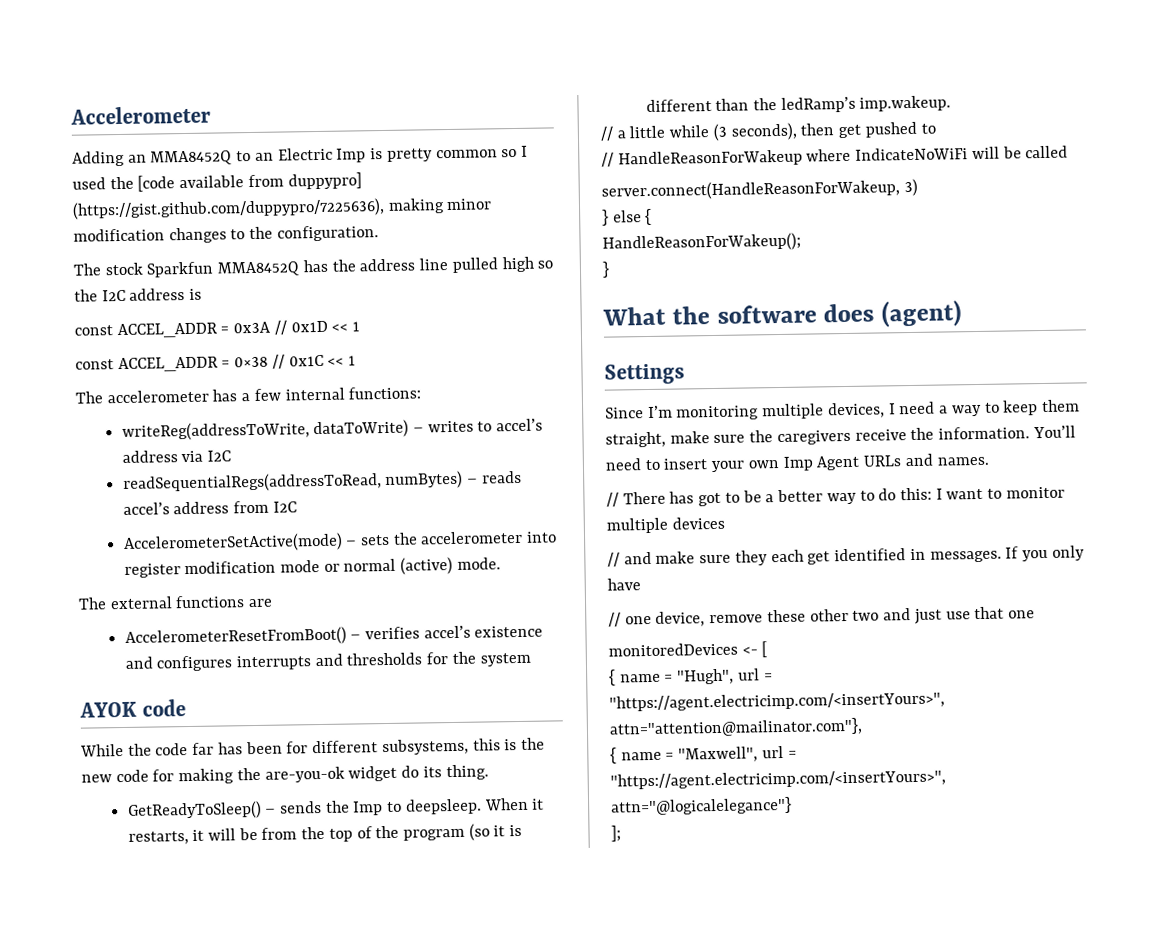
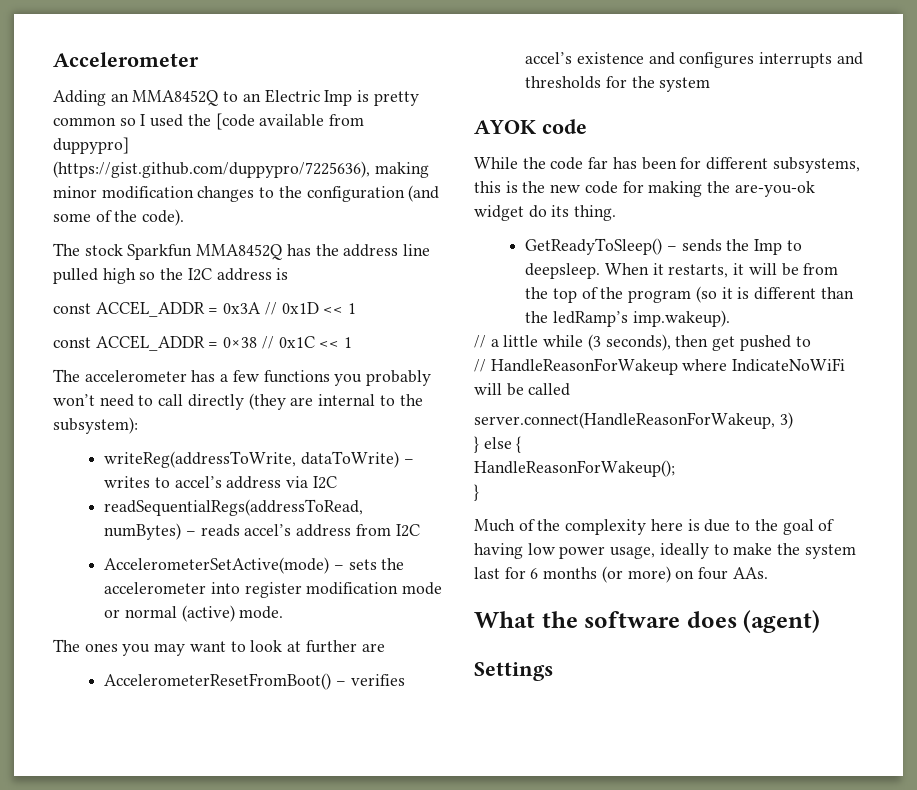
[276,225,379,242] configuration. -> [306,185,440,202] [53,209,185,226] configuration (and some of the code).
[284,386,422,401] internal functions: -> [263,370,432,386] [53,393,423,410] [53,417,138,434] functions you probably won’t need to call directly (they are internal to the subsystem):
[109,595,246,610] external functions -> [84,640,357,656] ones you may want to look at further
[859,95,952,112] imp.wakeup. -> [632,310,730,327] imp.wakeup).
(610, 269) none -> [474,519,835,535] [474,543,856,559] [474,566,768,583] // Much of the complexity here is due to the goal of having low power usage, ideally to make the system last for 6 months (or more) on four AAs.
[605,399,1080,421] [605,425,1076,448] [605,453,989,473] [606,486,1065,507] [606,516,725,534] [607,545,1085,567] [607,578,641,591] [608,606,1035,627] [608,641,768,658] [609,668,773,686] [609,691,945,712] [609,717,863,738] [610,745,797,764] [610,769,946,790] [611,796,792,816] [611,825,621,842] // Since I’m monitoring multiple devices, I need a way to keep them straight, make sure the caregivers receive the information. You’ll need to insert your own Imp Agent URLs and names. // // There has got to be a better way to do this: I want to monitor multiple devices // // and make sure they each get identified in messages. If you only have // // one device, remove these other two and just use that one // monitoredDevices <- [ // { name = "Hugh", url = "https://agent.electricimp.com/<insertYours>", attn="attention@mailinator.com"}, // { name = "Maxwell", url = "https://agent.electricimp.com/<insertYours>", attn="@logicalelegance"} // ]; -> (553, 671) none

